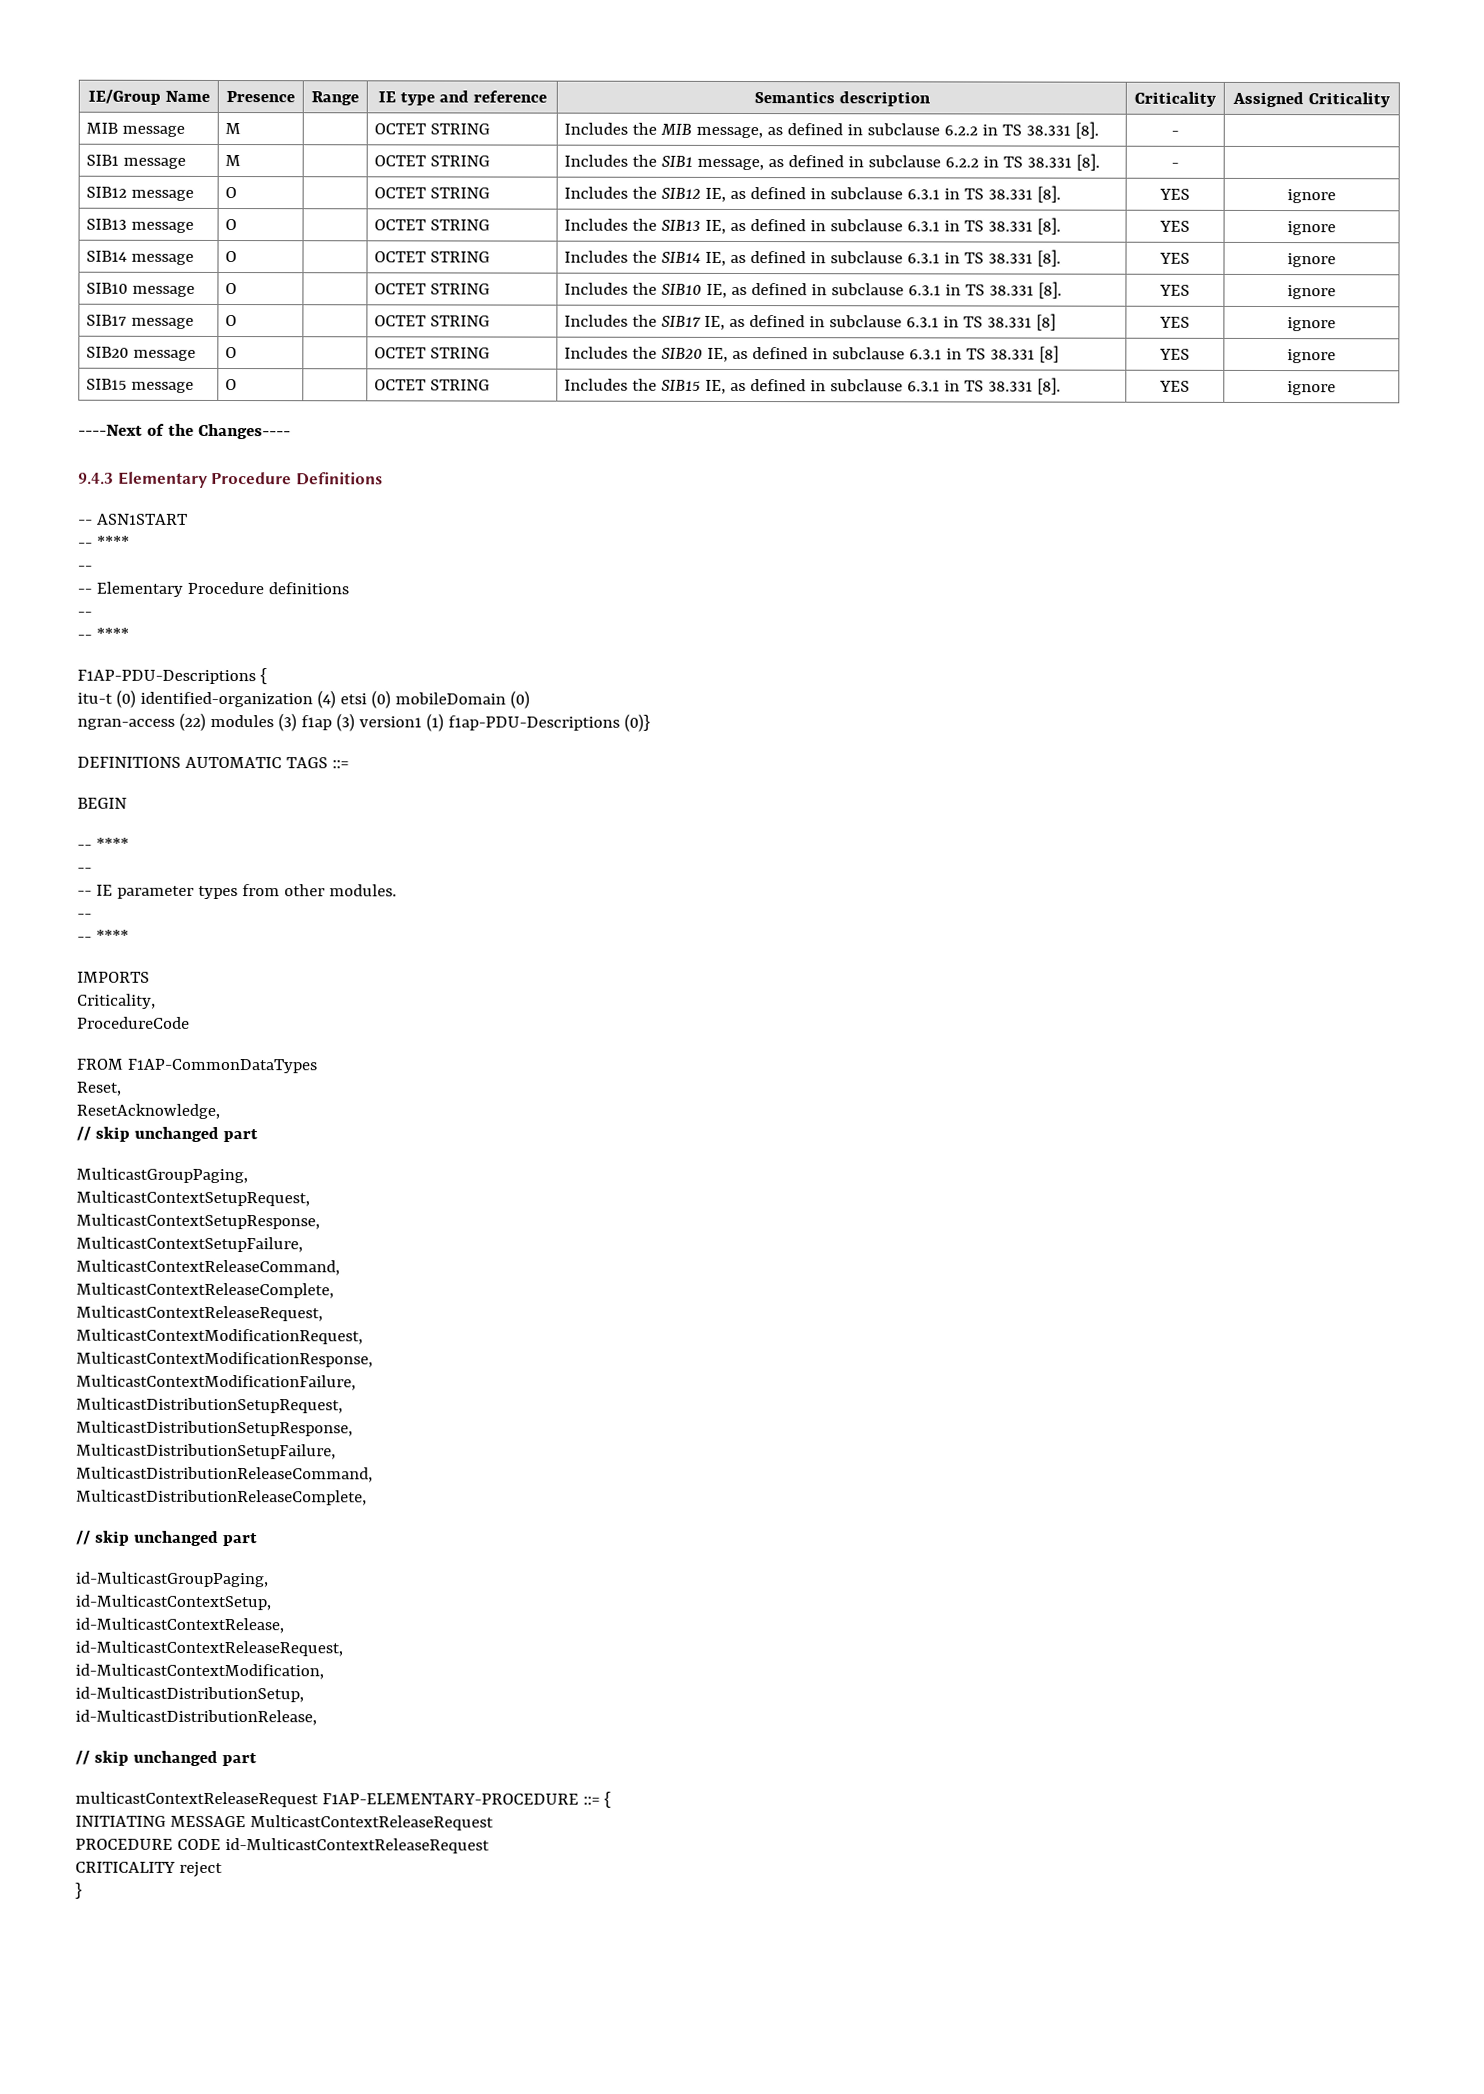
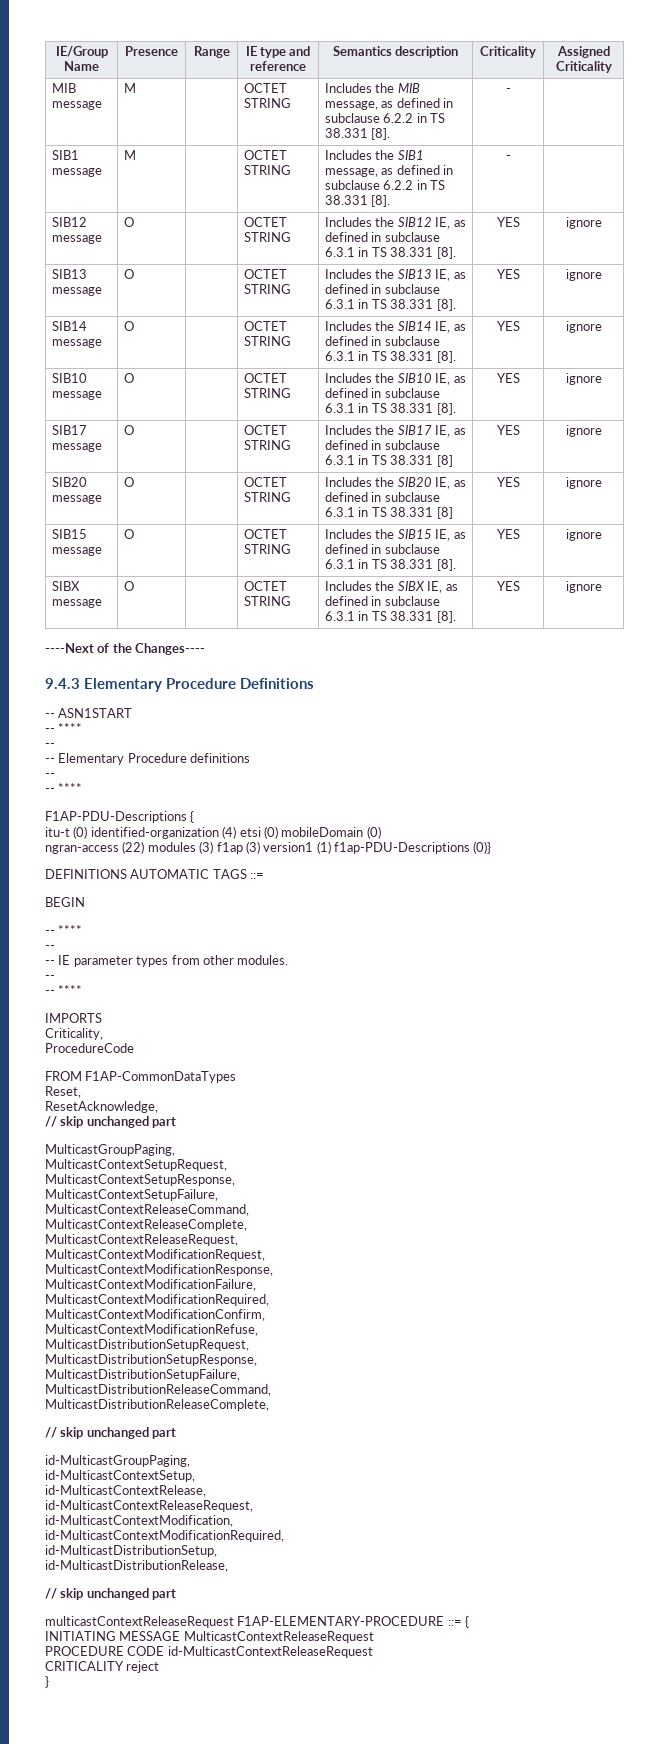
(1336, 388) none -> [52,581,81,591] [52,599,103,608] [124,581,135,591] [244,581,288,591] [244,596,292,606] [325,581,458,593] [325,596,440,606] [325,611,456,623] [496,581,520,591] [565,581,602,593] // SIBX message | O | | OCTET STRING | Includes the SIBX IE, as defined in subclause 6.3.1 in TS 38.331 [8]. | YES | ignore
(356, 1382) none -> [45,1294,269,1306] [45,1309,265,1321] [45,1324,258,1336] // MulticastContextModificationRequired, // MulticastContextModificationConfirm, // MulticastContextModificationRefuse,
(324, 1671) none -> [45,1530,284,1542] // id-MulticastContextModificationRequired,

